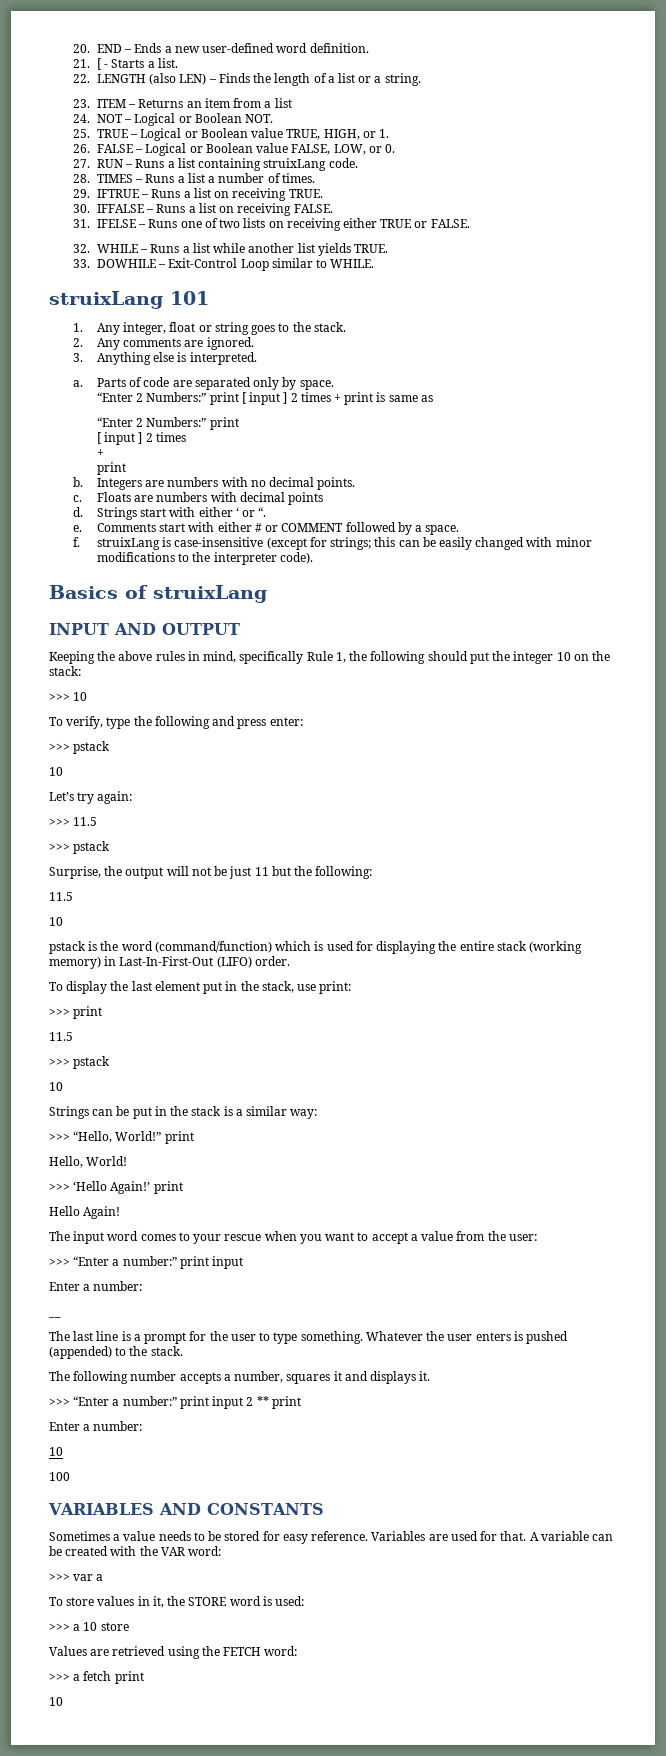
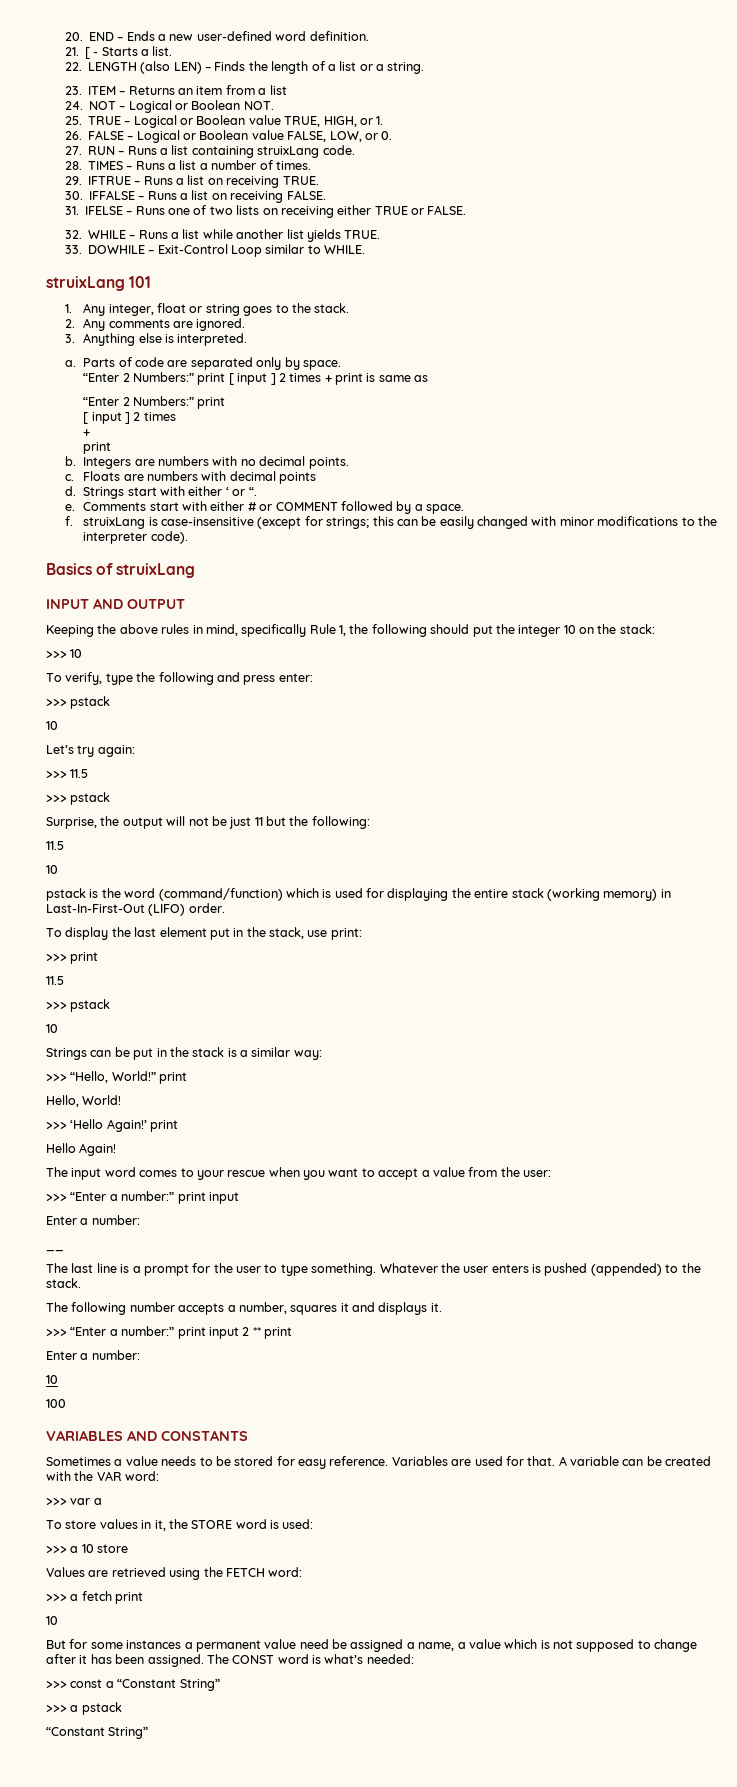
(63, 1701) none -> [46,1639,698,1652] [46,1654,414,1667] [46,1679,220,1691] [46,1702,122,1715] [46,1727,149,1739] // But for some instances a permanent value need be assigned a name, a value which is not supposed to change after it has been assigned. The CONST word is what’s needed: // >>> const a “Constant String” // >>> a pstack // “Constant String”

